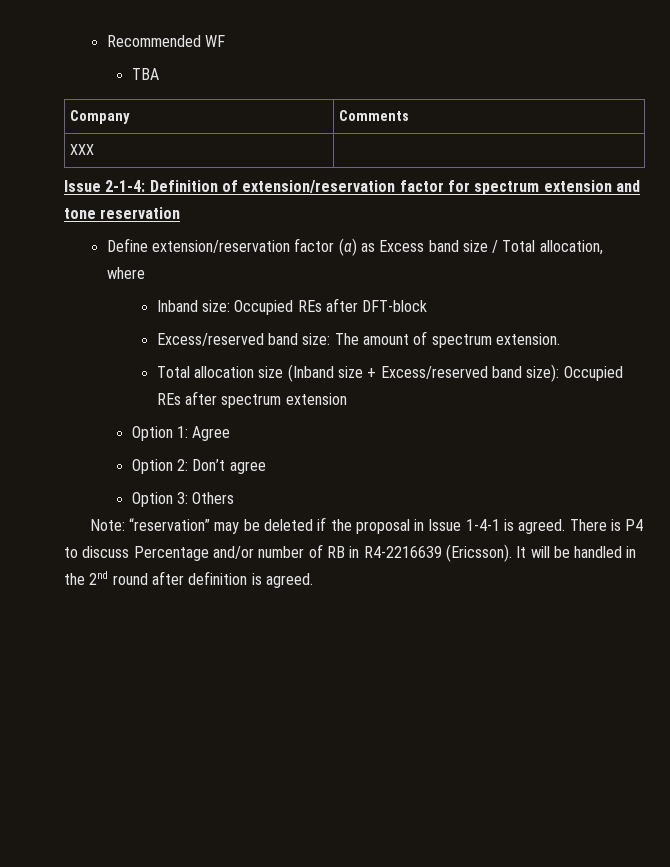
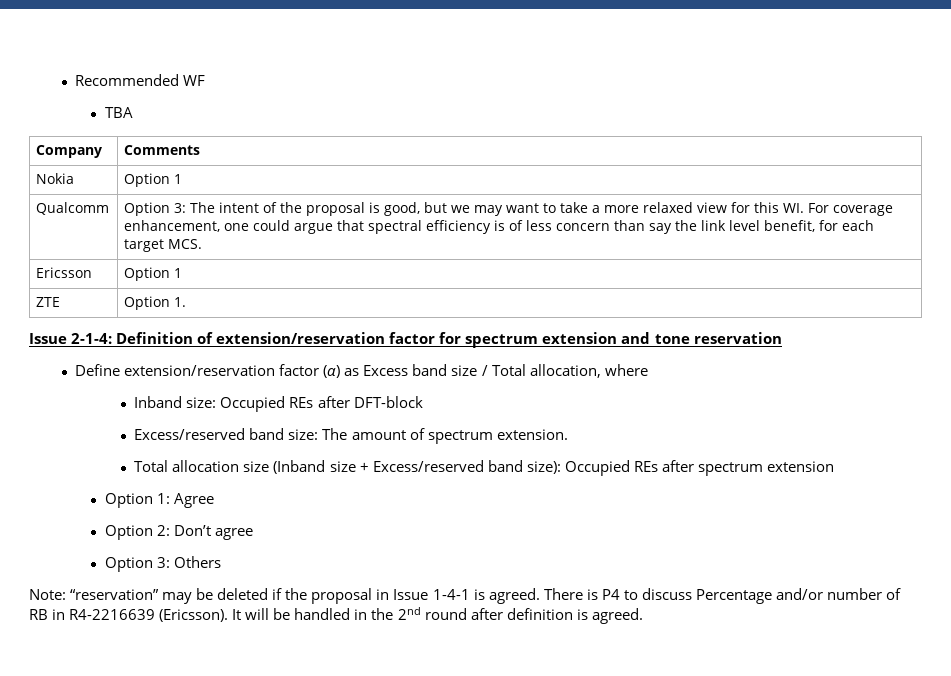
[70,144,95,155] XXX | -> [36,173,75,184] [124,173,183,187] [36,202,110,215] [124,202,894,216] [124,220,875,234] [124,239,203,252] [36,267,93,278] [124,267,183,281] [36,297,61,307] [124,296,187,310] Nokia | Option 1 // Qualcomm | Option 3: The intent of the proposal is good, but we may want to take a more relaxed view for this WI. For coverage enhancement, one could argue that spectral efficiency is of less concern than say the link level benefit, for each target MCS. // Ericsson | Option 1 // ZTE | Option 1.

